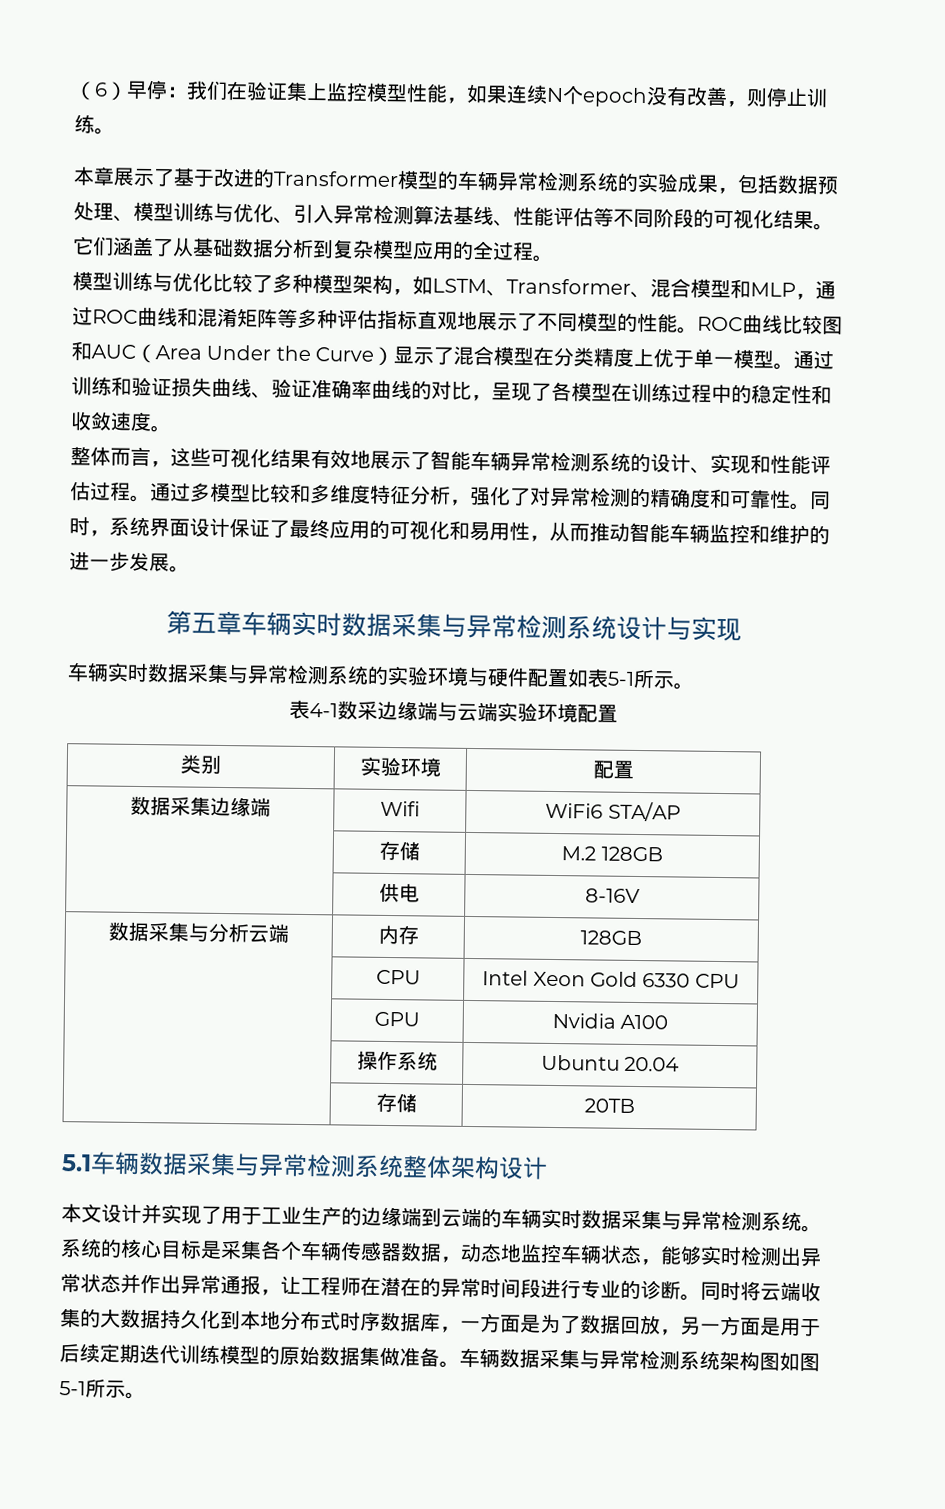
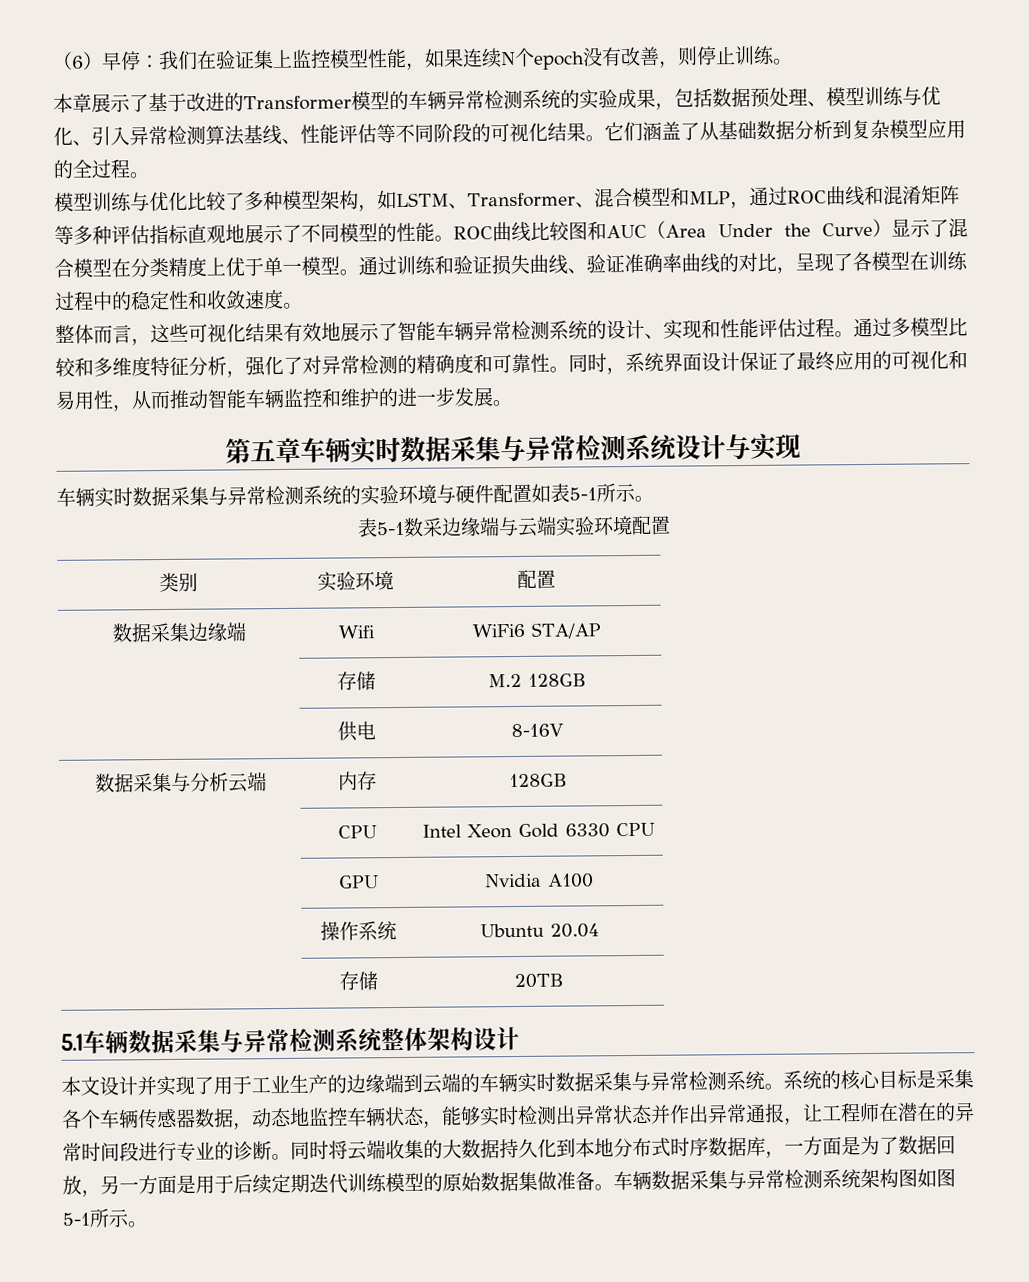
[308,703,338,718] 4-1 -> [375,521,405,536] 5-1

